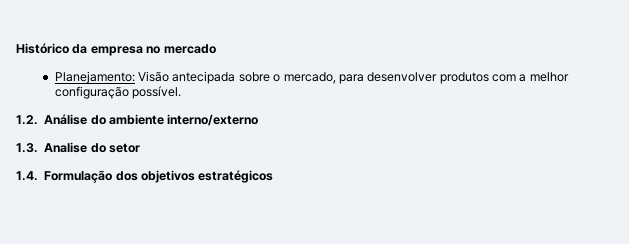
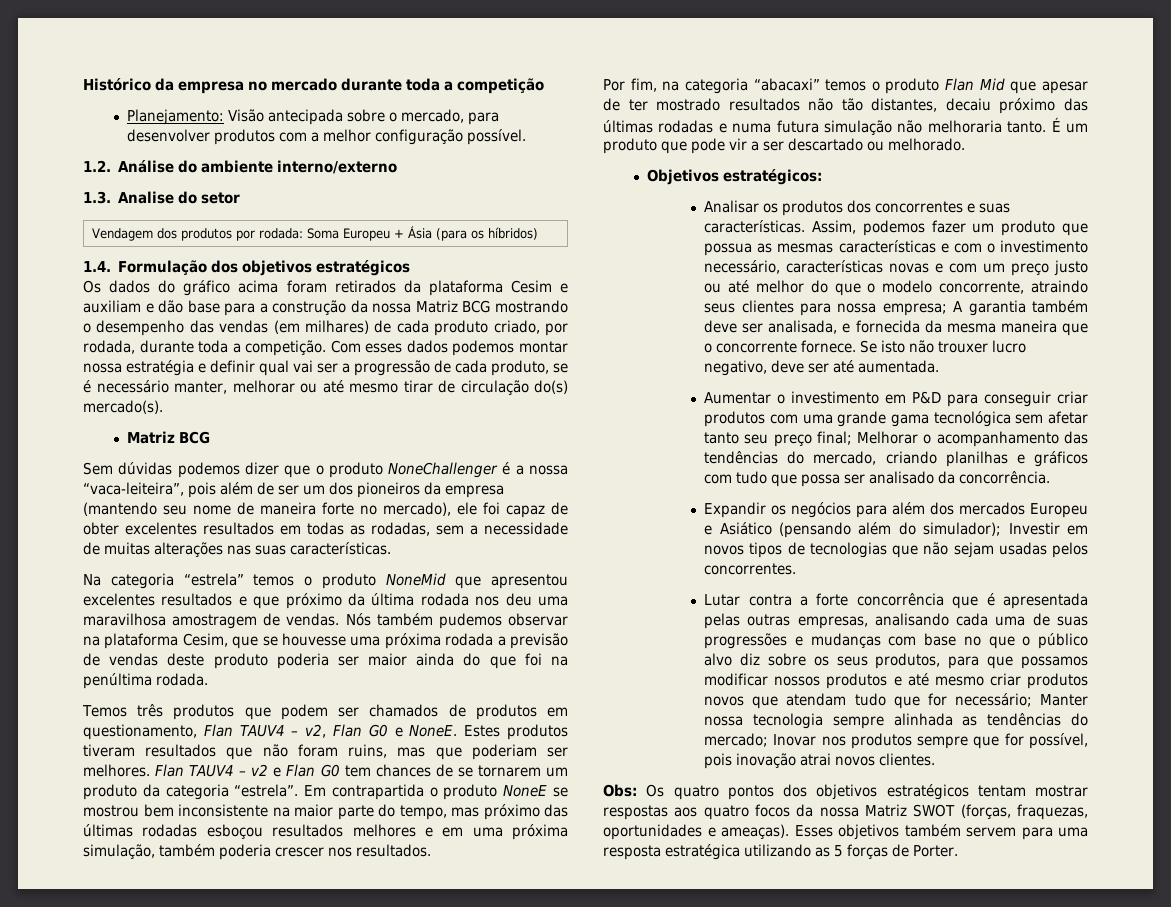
(216, 49) none -> [341,78,544,94] durante toda a competição
(140, 148) none -> [92,226,539,241] // Vendagem dos produtos por rodada: Soma Europeu + Ásia (para os híbridos)
(274, 176) none -> [83,280,568,296] [83,300,568,316] [83,320,568,336] [83,340,568,356] [83,360,568,376] [83,380,568,395] [83,400,163,414] [127,431,211,444] [83,462,569,478] [83,482,504,498] [83,502,568,518] [83,522,568,536] [83,542,391,557] [83,573,568,589] [83,593,568,609] [83,613,569,629] [83,633,568,649] [83,653,568,669] [83,673,208,689] [82,704,568,720] [83,724,568,740] [83,744,568,760] [83,764,568,777] [83,784,568,800] [83,804,568,820] [83,824,568,840] [83,844,431,860] [603,78,1088,94] [603,98,1088,114] [603,117,1088,135] [603,138,965,154] [647,169,823,185] [704,200,1011,216] [704,220,1088,236] [704,240,1088,256] [704,260,1088,276] [704,280,1088,296] [704,300,1088,316] [704,320,1088,336] [704,340,1027,353] [704,360,940,376] [704,391,1088,407] [704,411,1088,427] [704,431,1088,447] [704,451,1088,467] [704,471,1051,487] [704,502,1088,518] [704,522,1088,538] [704,542,1088,558] [704,563,797,575] [704,593,1088,609] [704,613,1088,629] [704,633,1088,649] [704,653,1088,669] [704,673,1088,689] [704,693,1088,709] [704,713,1088,729] [704,733,1088,749] [704,753,936,769] [603,784,1088,800] [603,804,1088,820] [603,824,1088,840] [603,844,958,860] // Os dados do gráfico acima foram retirados da plataforma Cesim e auxiliam e dão base para a construção da nossa Matriz BCG mostrando o desempenho das vendas (em milhares) de cada produto criado, por rodada, durante toda a competição. Com esses dados podemos montar nossa estratégia e definir qual vai ser a progressão de cada produto, se é necessário manter, melhorar ou até mesmo tirar de circulação do(s) mercado(s). // Matriz BCG // Sem dúvidas podemos dizer que o produto NoneChallenger é a nossa “vaca-leiteira”, pois além de ser um dos pioneiros da empresa (mantendo seu nome de maneira forte no mercado), ele foi capaz de obter excelentes resultados em todas as rodadas, sem a necessidade de muitas alterações nas suas características. // Na categoria “estrela” temos o produto NoneMid que apresentou excelentes resultados e que próximo da última rodada nos deu uma maravilhosa amostragem de vendas. Nós também pudemos observar na plataforma Cesim, que se houvesse uma próxima rodada a previsão de vendas deste produto poderia ser maior ainda do que foi na penúltima rodada. // Temos três produtos que podem ser chamados de produtos em questionamento, Flan TAUV4 – v2, Flan G0 e NoneE. Estes produtos tiveram resultados que não foram ruins, mas que poderiam ser melhores. Flan TAUV4 – v2 e Flan G0 tem chances de se tornarem um produto da categoria “estrela”. Em contrapartida o produto NoneE se mostrou bem inconsistente na maior parte do tempo, mas próximo das últimas rodadas esboçou resultados melhores e em uma próxima simulação, também poderia crescer nos resultados. // Por fim, na categoria “abacaxi” temos o produto Flan Mid que apesar de ter mostrado resultados não tão distantes, decaiu próximo das últimas rodadas e numa futura simulação não melhoraria tanto. É um produto que pode vir a ser descartado ou melhorado. // Objetivos estratégicos: // Analisar os produtos dos concorrentes e suas características. Assim, podemos fazer um produto que possua as mesmas características e com o investimento necessário, características novas e com um preço justo ou até melhor do que o modelo concorrente, atraindo seus clientes para nossa empresa; A garantia também deve ser analisada, e fornecida da mesma maneira que o concorrente fornece. Se isto não trouxer lucro negativo, deve ser até aumentada. // Aumentar o investimento em P&D para conseguir criar produtos com uma grande gama tecnológica sem afetar tanto seu preço final; Melhorar o acompanhamento das tendências do mercado, criando planilhas e gráficos com tudo que possa ser analisado da concorrência. // Expandir os negócios para além dos mercados Europeu e Asiático (pensando além do simulador); Investir em novos tipos de tecnologias que não sejam usadas pelos concorrentes. // Lutar contra a forte concorrência que é apresentada pelas outras empresas, analisando cada uma de suas progressões e mudanças com base no que o público alvo diz sobre os seus produtos, para que possamos modificar nossos produtos e até mesmo criar produtos novos que atendam tudo que for necessário; Manter nossa tecnologia sempre alinhada as tendências do mercado; Inovar nos produtos sempre que for possível, pois inovação atrai novos clientes. // Obs: Os quatro pontos dos objetivos estratégicos tentam mostrar respostas aos quatro focos da nossa Matriz SWOT (forças, fraquezas, oportunidades e ameaças). Esses objetivos também servem para uma resposta estratégica utilizando as 5 forças de Porter.

